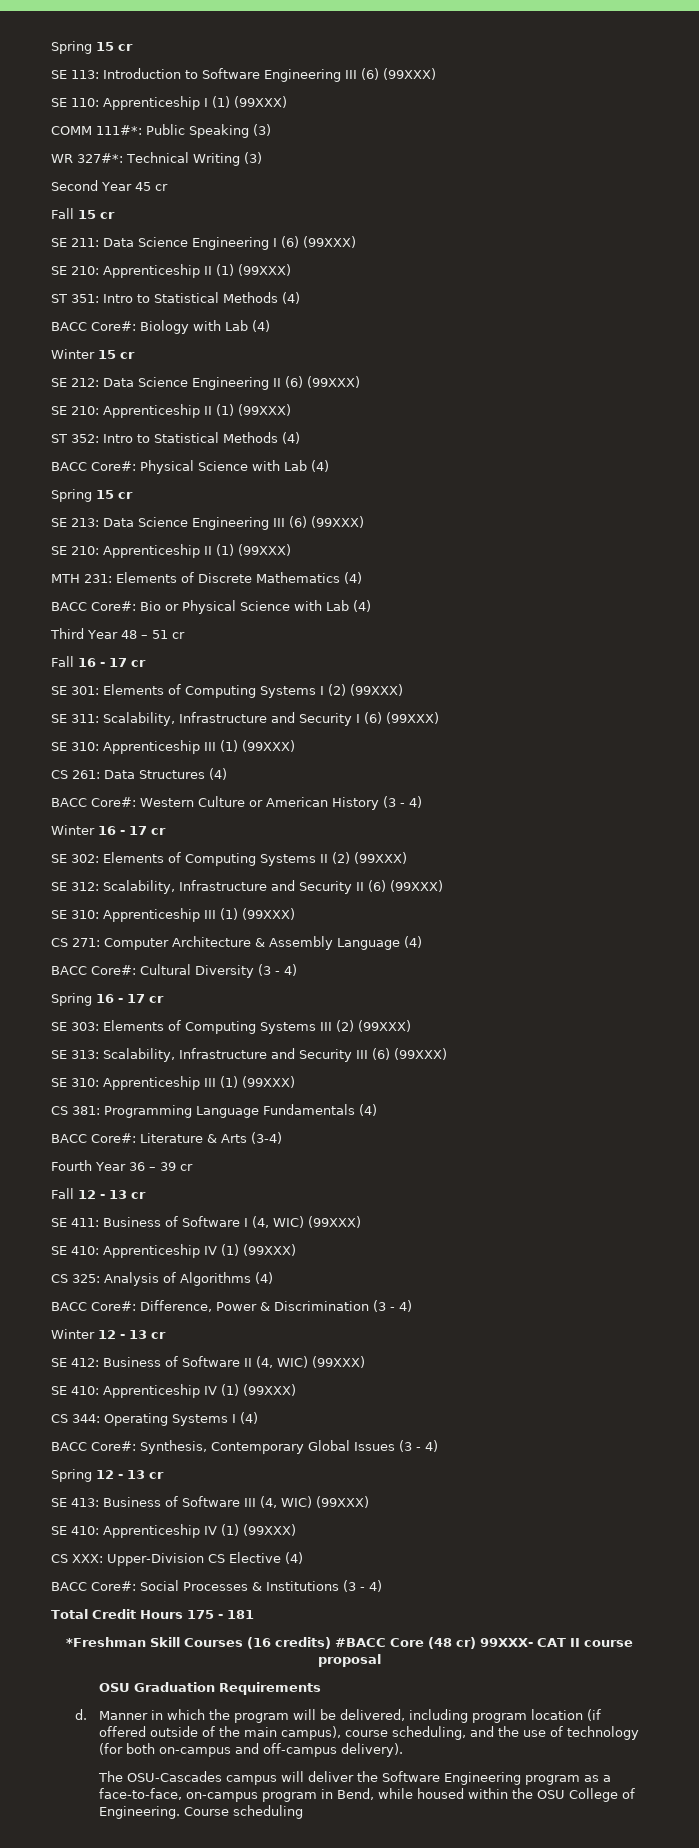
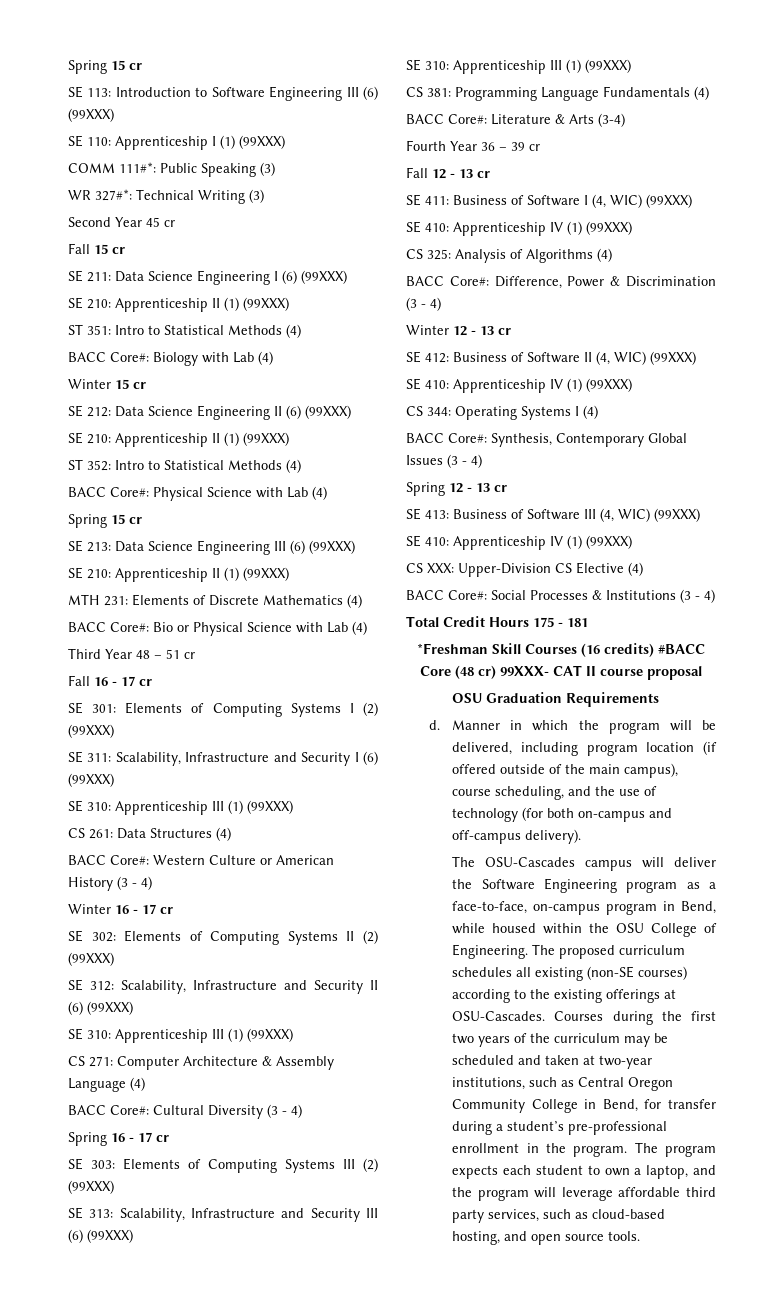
[183,1805,303,1819] Course scheduling -> [532,944,686,959] [452,966,688,981] [452,989,677,1003] [452,1011,716,1025] [452,1033,669,1047] [452,1055,653,1069] [452,1077,674,1091] [452,1099,716,1113] [452,1121,668,1135] [452,1142,716,1157] [452,1165,716,1179] [452,1187,716,1201] [452,1209,666,1223] [452,1231,641,1245] The proposed curriculum schedules all existing (non-SE courses) according to the existing offerings at OSU-Cascades. Courses during the first two years of the curriculum may be scheduled and taken at two-year institutions, such as Central Oregon Community College in Bend, for transfer during a student’s pre-professional enrollment in the program. The program expects each student to own a laptop, and the program will leverage affordable third party services, such as cloud-based hosting, and open source tools.

